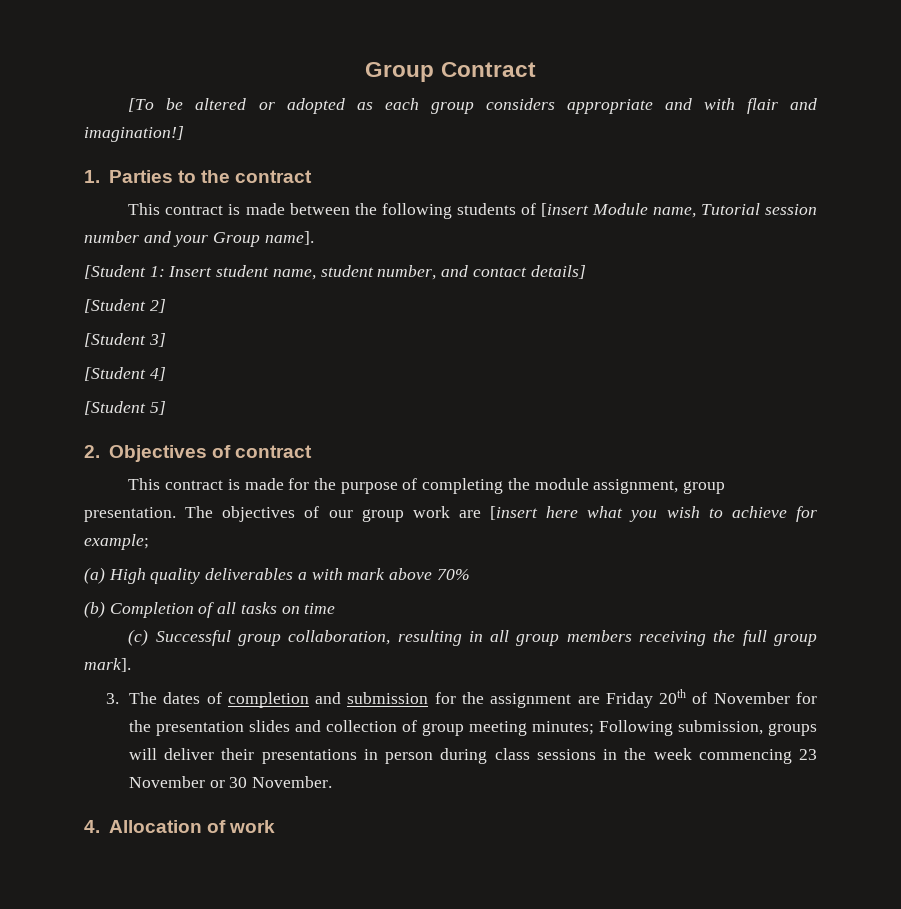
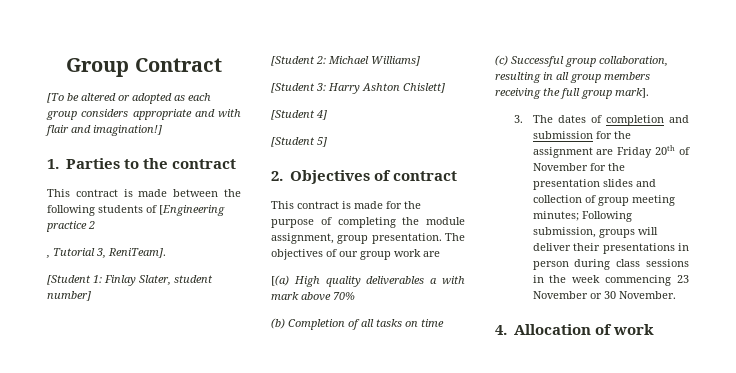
[540,203,817,218] [84,231,314,247] [84,265,586,280] [84,299,166,313] [84,333,166,347] [insert Module name, Tutorial session number and your Group name]. // [Student 1: Insert student name, student number, and contact details] // [Student 2] // [Student 3] -> [159,205,225,216] [46,221,95,232] [46,248,166,259] [47,275,213,286] [47,291,91,301] [271,56,420,66] [271,83,445,94] [Engineering practice 2 // , Tutorial 3, ReniTeam]. // [Student 1: Finlay Slater, student number] // [Student 2: Michael Williams] // [Student 3: Harry Ashton Chislett]
[490,506,817,522] [84,534,149,550] [84,567,105,584] [insert here what you wish to achieve for example; // (a) -> [271,275,289,286] // [(a)

